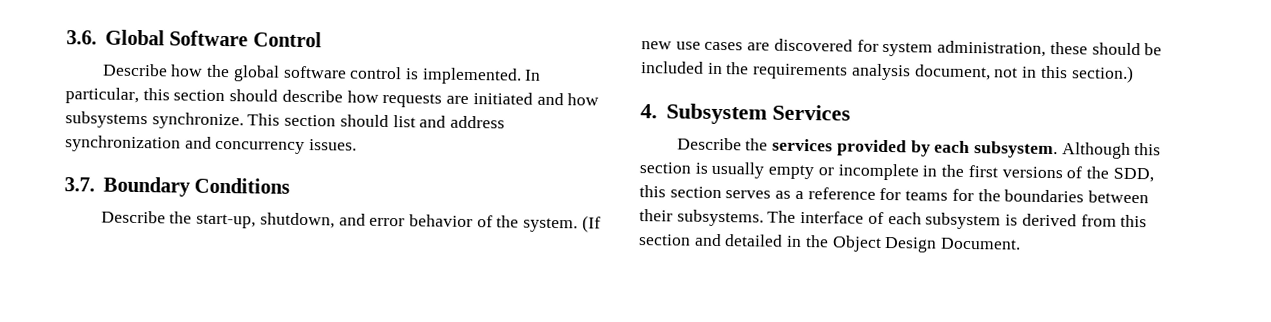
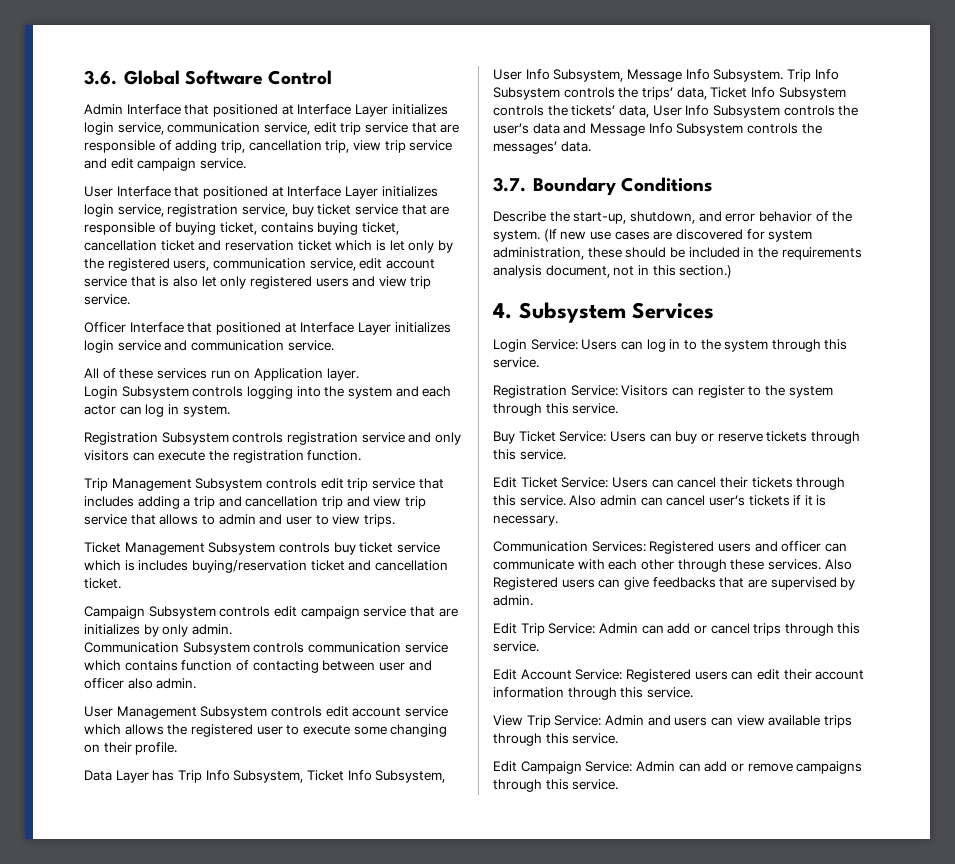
[101,63,542,85] [65,87,600,108] [65,111,506,130] [65,135,358,155] Describe how the global software control is implemented. In particular, this section should describe how requests are initiated and how subsystems synchronize. This section should list and address synchronization and concurrency issues. -> [84,104,448,117] [84,122,460,135] [84,140,453,153] [84,158,246,171] [84,186,438,199] [84,204,450,217] [84,222,399,235] [84,240,453,253] [84,258,435,271] [84,276,432,289] [84,294,130,305] [84,322,451,335] [84,340,334,353] [84,368,359,381] [84,386,452,399] [84,404,230,417] [84,432,461,445] [84,450,362,463] [84,478,444,491] [84,496,426,509] [84,514,395,527] [84,542,440,555] [84,560,448,573] [84,578,121,589] [84,606,458,619] [84,624,232,637] [84,642,448,655] [84,660,432,673] [84,678,197,689] [84,706,448,719] [84,724,448,737] [84,742,178,755] [84,770,446,783] [493,69,839,82] [493,87,846,100] [493,105,859,118] [493,123,822,136] [493,141,591,154] Admin Interface that positioned at Interface Layer initializes login service, communication service, edit trip service that are responsible of adding trip, cancellation trip, view trip service and edit campaign service. // User Interface that positioned at Interface Layer initializes login service, registration service, buy ticket service that are responsible of buying ticket, contains buying ticket, cancellation ticket and reservation ticket which is let only by the registered users, communication service, edit account service that is also let only registered users and view trip service. // Officer Interface that positioned at Interface Layer initializes login service and communication service. // All of these services run on Application layer. // Login Subsystem controls logging into the system and each actor can log in system. // Registration Subsystem controls registration service and only visitors can execute the registration function. // Trip Management Subsystem controls edit trip service that includes adding a trip and cancellation trip and view trip service that allows to admin and user to view trips. // Ticket Management Subsystem controls buy ticket service which is includes buying/reservation ticket and cancellation ticket. // Campaign Subsystem controls edit campaign service that are initializes by only admin. // Communication Subsystem controls communication service which contains function of contacting between user and officer also admin. // User Management Subsystem controls edit account service which allows the registered user to execute some changing on their profile. // Data Layer has Trip Info Subsystem, Ticket Info Subsystem, User Info Subsystem, Message Info Subsystem. Trip Info Subsystem controls the trips’ data, Ticket Info Subsystem controls the tickets’ data, User Info Subsystem controls the user’s data and Message Info Subsystem controls the messages’ data.
[676,137,1162,159] [639,161,1154,183] [639,185,1149,204] [639,209,1148,230] [638,233,1022,253] Describe the services provided by each subsystem. Although this section is usually empty or incomplete in the first versions of the SDD, this section serves as a reference for teams for the boundaries between their subsystems. The interface of each subsystem is derived from this section and detailed in the Object Design Document. -> [493,339,848,352] [493,357,539,368] [493,385,833,398] [493,403,619,416] [493,431,860,444] [493,449,566,460] [493,477,846,490] [493,495,827,506] [493,515,558,526] [493,541,847,554] [493,559,852,572] [493,577,856,590] [493,595,533,606] [493,623,861,636] [493,641,539,652] [493,669,865,682] [493,687,693,700] [493,715,852,728] [493,733,619,746] [493,761,863,774] [493,779,619,792] Login Service: Users can log in to the system through this service. // Registration Service: Visitors can register to the system through this service. // Buy Ticket Service: Users can buy or reserve tickets through this service. // Edit Ticket Service: Users can cancel their tickets through this service. Also admin can cancel user’s tickets if it is necessary. // Communication Services: Registered users and officer can communicate with each other through these services. Also Registered users can give feedbacks that are supervised by admin. // Edit Trip Service: Admin can add or cancel trips through this service. // Edit Account Service: Registered users can edit their account information through this service. // View Trip Service: Admin and users can view available trips through this service. // Edit Campaign Service: Admin can add or remove campaigns through this service.

